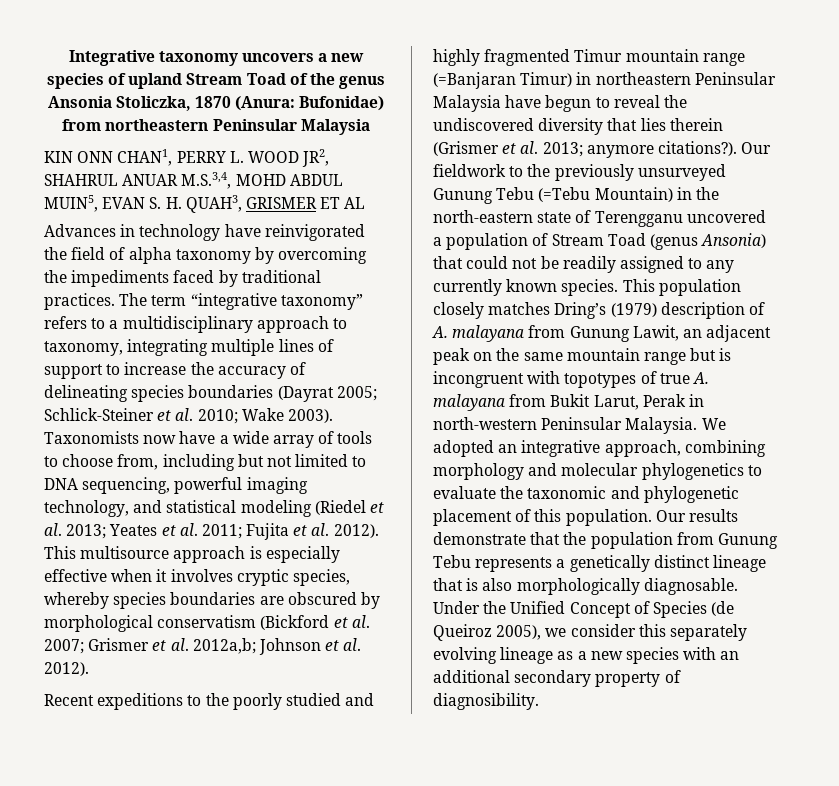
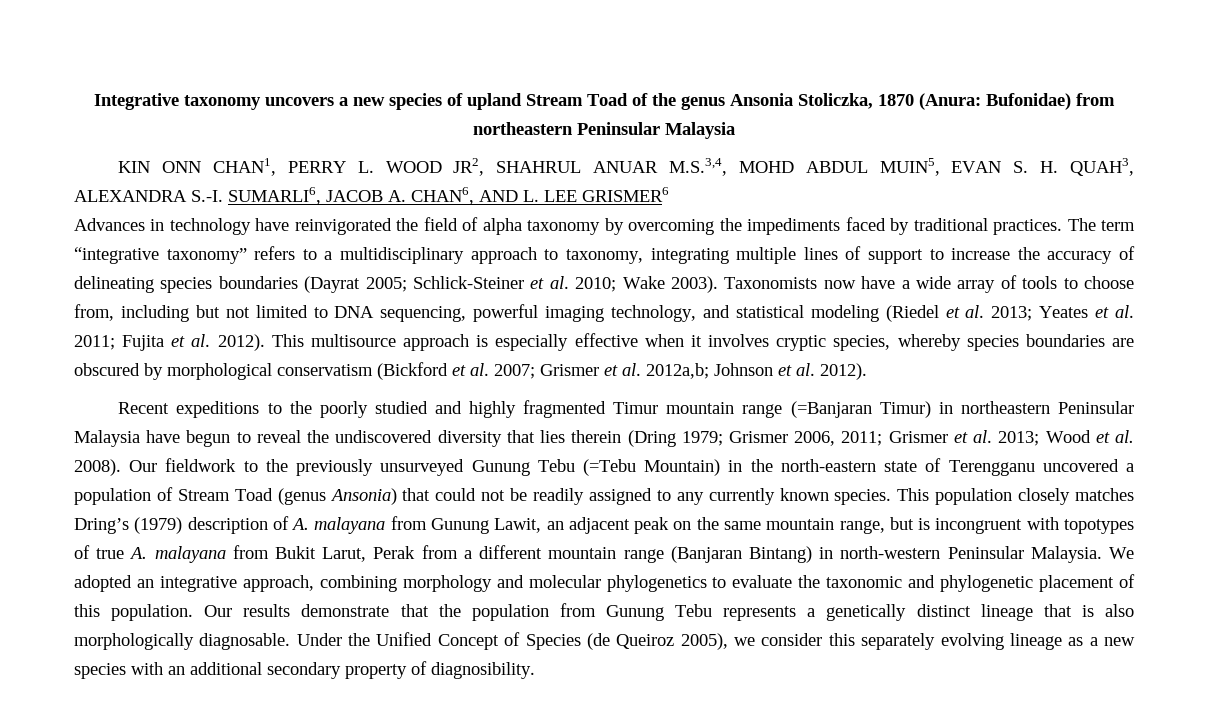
[245,197,366,209] GRISMER ET AL -> [74,187,669,205] ALEXANDRA S.-I. SUMARLI6, JACOB A. CHAN6, AND L. LEE GRISMER6
[433,141,737,158] (Grismer et al. 2013; anymore citations?). -> [627,430,1135,447] [74,459,121,476] (Dring 1979; Grismer 2006, 2011; Grismer et al. 2013; Wood et al. 2008).
[643,352,686,365] range -> [839,520,885,534] range,
(686, 400) none -> [421,545,812,563] from a different mountain range (Banjaran Bintang)

